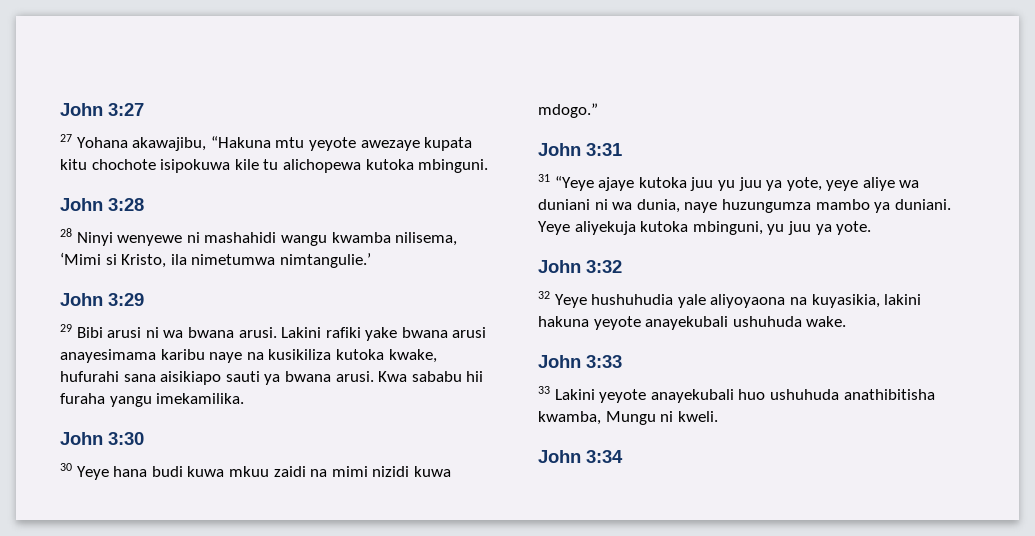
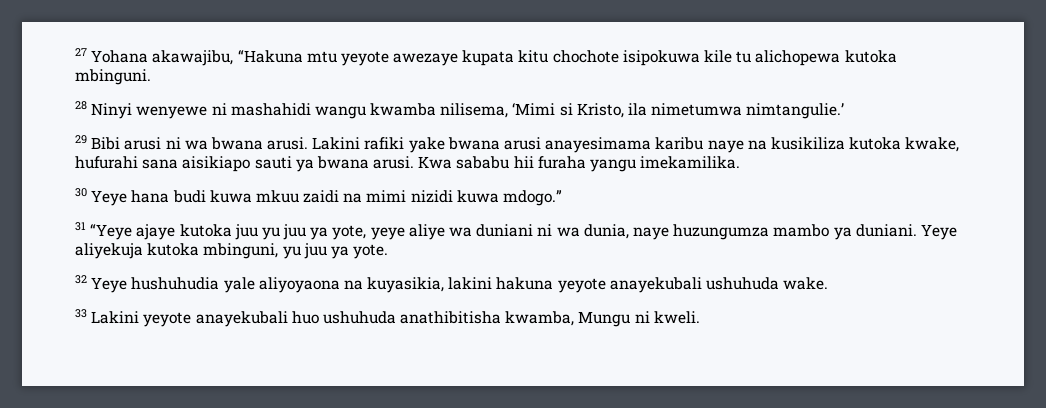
[60,103,144,116] John 3:27 // -> (75, 52) none
[60,198,144,211] // John 3:28 -> (151, 77) none
[60,293,144,306] // John 3:29 -> (845, 111) none
[60,432,144,445] // John 3:30 -> (741, 162) none
[538,143,622,156] // John 3:31 -> (563, 198) none
[538,260,622,273] // John 3:32 -> (389, 251) none
[538,355,622,368] // John 3:33 -> (829, 283) none
[538,450,623,463] // John 3:34 -> (700, 317) none

